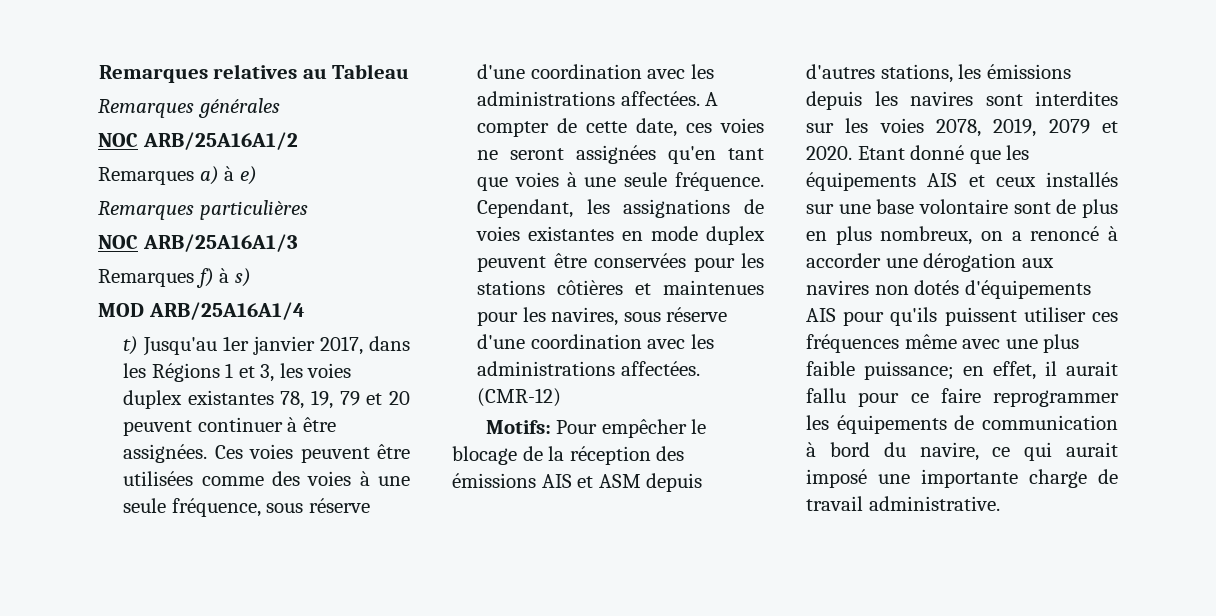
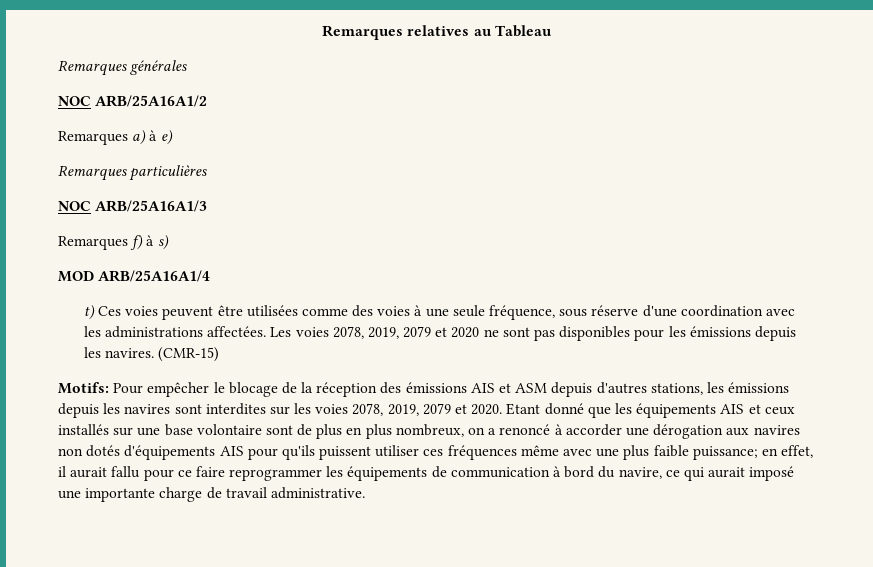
[143,336,410,356] [123,363,352,382] [123,390,410,409] [123,417,336,436] [123,444,208,463] Jusqu'au 1er janvier 2017, dans les Régions 1 et 3, les voies duplex existantes 78, 19, 79 et 20 peuvent continuer à être assignées. -> (95, 312) none
[705,92,719,106] [477,118,764,137] [477,145,764,164] [477,172,764,191] [477,199,764,218] [476,226,765,245] [477,253,764,272] [477,280,764,295] [477,307,728,326] [477,334,714,349] [477,361,700,376] [477,388,562,407] A compter de cette date, ces voies ne seront assignées qu'en tant que voies à une seule fréquence. Cependant, les assignations de voies existantes en mode duplex peuvent être conservées pour les stations côtières et maintenues pour les navires, sous réserve d'une coordination avec les administrations affectées. (CMR-12) -> [270,326,796,341] [83,347,220,362] Les voies 2078, 2019, 2079 et 2020 ne sont pas disponibles pour les émissions depuis les navires. (CMR-15)

